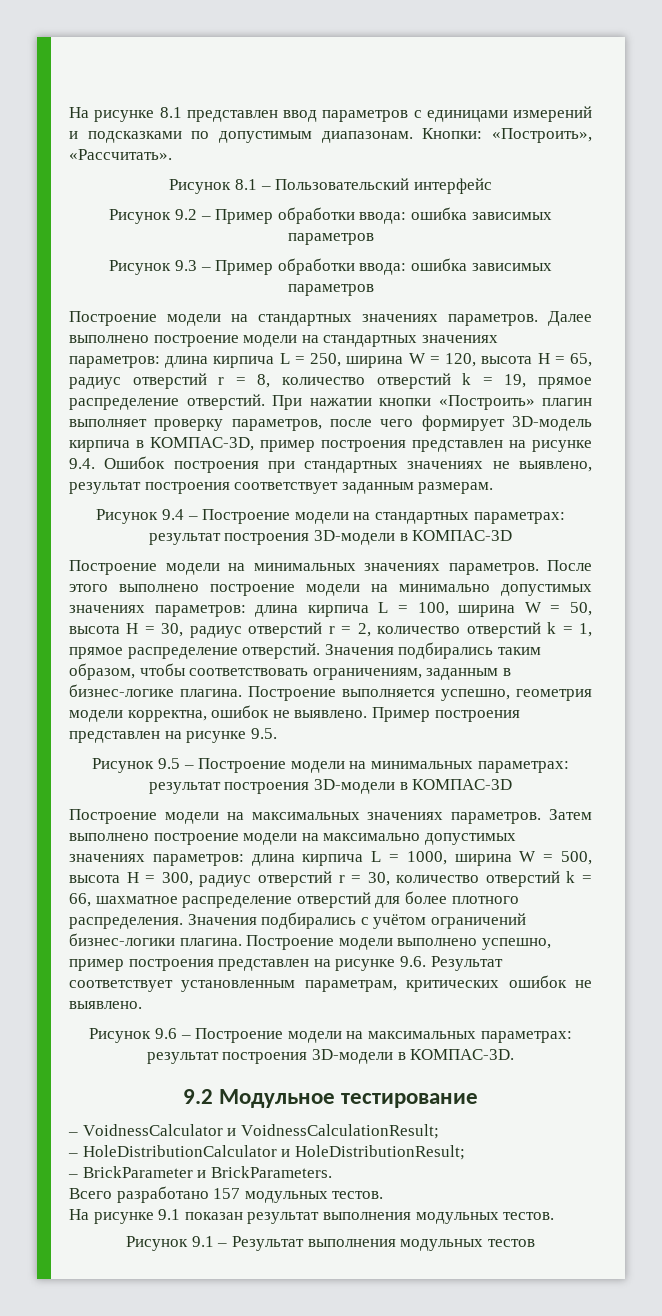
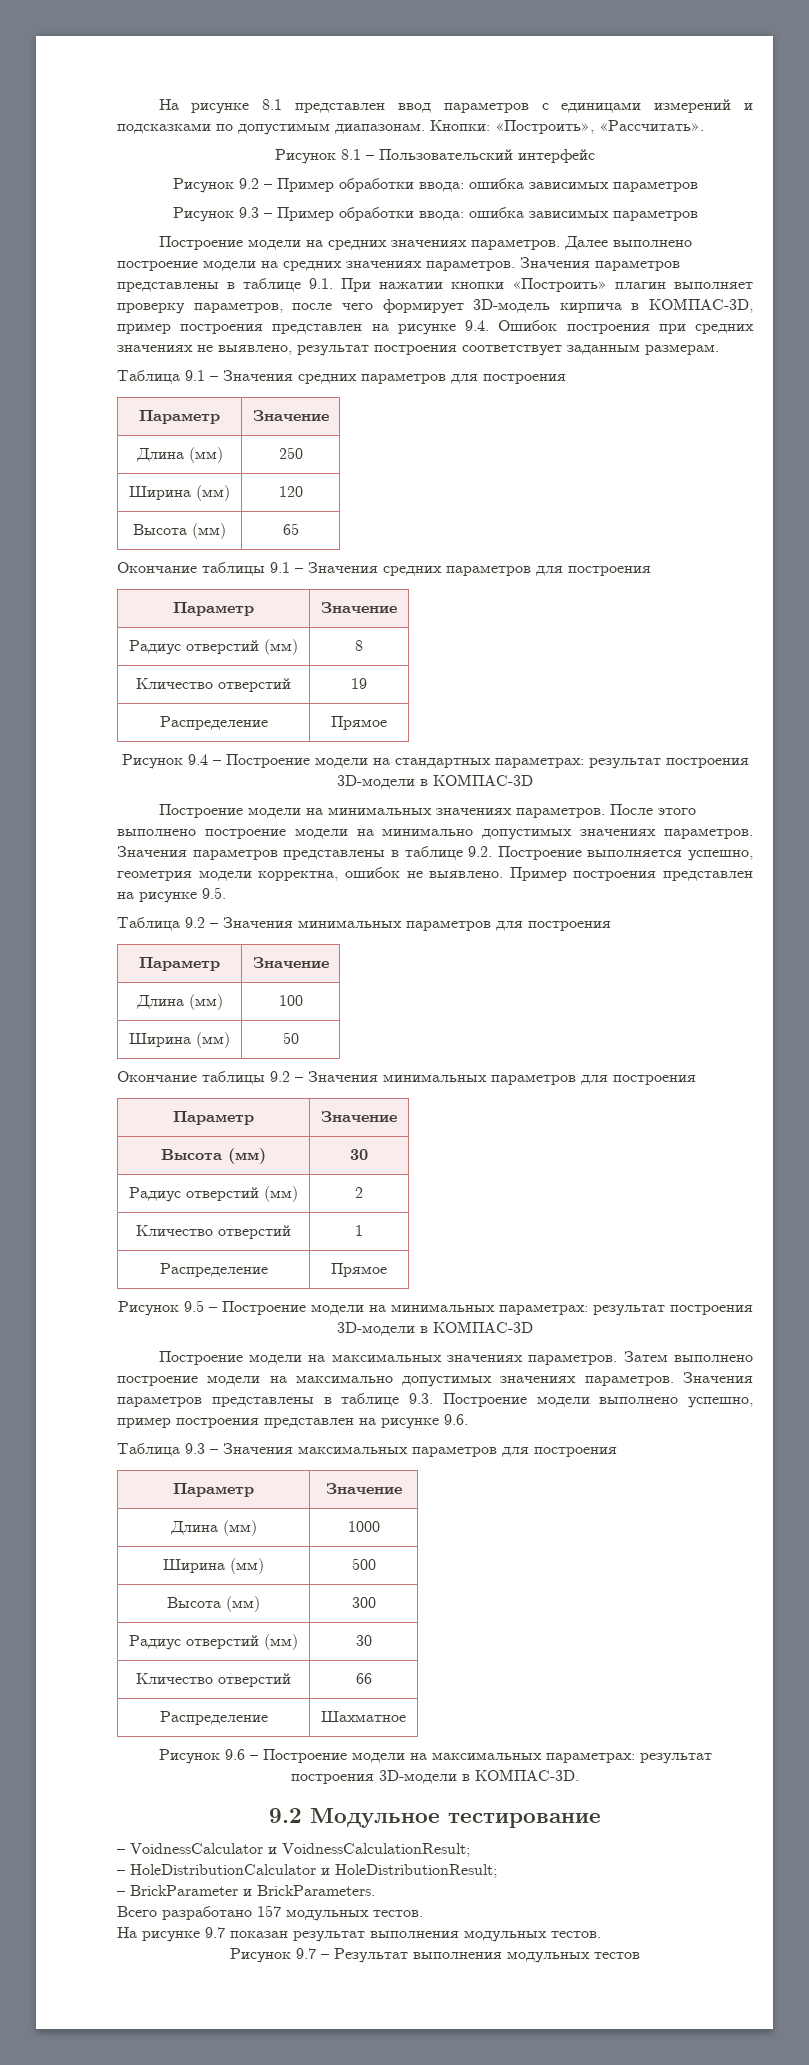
[258,314,352,326] стандартных -> [327,240,387,250] средних
[323,335,498,347] [69,353,592,368] [69,373,593,389] [69,394,265,410] стандартных значениях параметров: длина кирпича L = 250, ширина W = 120, высота H = 65, радиус отверстий r = 8, количество отверстий k = 19, прямое распределение отверстий. -> [283,257,680,271] [117,278,333,292] средних значениях параметров. Значения параметров представлены в таблице 9.1.
[304,461,399,473] стандартных -> [695,324,754,334] средних
(494, 488) none -> [117,370,566,384] [139,410,220,424] [252,410,329,421] [135,447,223,463] [278,447,303,459] [129,485,230,501] [278,486,303,497] [133,523,226,539] [282,523,299,535] [117,562,651,576] [173,602,254,616] [321,602,397,613] [129,639,298,655] [355,640,363,651] [136,678,291,692] [351,678,367,689] [159,716,268,730] [331,716,387,730] // Таблица 9.1 – Значения средних параметров для построения // Параметр | Значение // Длина (мм) | 250 // Ширина (мм) | 120 // Высота (мм) | 65 // Окончание таблицы 9.1 – Значения средних параметров для построения // Параметр | Значение // Радиус отверстий (мм) | 8 // Кличество отверстий | 19 // Распределение | Прямое
[154,602,593,617] [69,622,592,638] [69,642,541,659] [69,663,511,680] [69,684,242,697] параметров: длина кирпича L = 100, ширина W = 50, высота H = 30, радиус отверстий r = 2, количество отверстий k = 1, прямое распределение отверстий. Значения подбирались таким образом, чтобы соответствовать ограничениям, заданным в бизнес-логике плагина. -> [664,828,753,839] [117,846,493,860] параметров. Значения параметров представлены в таблице 9.2.
(277, 733) none -> [117,917,611,931] [139,957,220,971] [252,957,329,968] [135,994,223,1010] [278,995,303,1006] [129,1032,230,1048] [282,1032,299,1044] [117,1071,696,1085] [173,1111,254,1125] [321,1111,397,1122] [161,1148,266,1164] [350,1149,368,1160] [129,1186,298,1202] [355,1187,363,1198] [136,1225,291,1239] [355,1225,363,1236] [159,1263,268,1277] [331,1263,387,1277] // Таблица 9.2 – Значения минимальных параметров для построения // Параметр | Значение // Длина (мм) | 100 // Ширина (мм) | 50 // Окончание таблицы 9.2 – Значения минимальных параметров для построения // Параметр | Значение // Высота (мм) | 30 // Радиус отверстий (мм) | 2 // Кличество отверстий | 1 // Распределение | Прямое
[152,851,592,866] [69,871,592,887] [69,891,519,908] [69,912,526,929] [69,933,242,946] параметров: длина кирпича L = 1000, ширина W = 500, высота H = 300, радиус отверстий r = 30, количество отверстий k = 66, шахматное распределение отверстий для более плотного распределения. Значения подбирались с учётом ограничений бизнес-логики плагина. -> [584,1372,753,1386] [117,1393,433,1407] параметров. Значения параметров представлены в таблице 9.3.
[430,956,503,971] [69,975,592,992] [69,1001,142,1009] Результат соответствует установленным параметрам, критических ошибок не выявлено. -> [117,1443,617,1457] [173,1483,254,1497] [325,1483,402,1494] [169,1520,257,1536] [347,1521,380,1532] [163,1558,264,1574] [351,1558,376,1570] [167,1596,260,1612] [351,1597,376,1608] [129,1634,298,1650] [355,1635,372,1646] [136,1673,291,1687] [355,1673,372,1684] [159,1711,268,1725] [321,1711,406,1722] // Таблица 9.3 – Значения максимальных параметров для построения // Параметр | Значение // Длина (мм) | 1000 // Ширина (мм) | 500 // Высота (мм) | 300 // Радиус отверстий (мм) | 30 // Кличество отверстий | 66 // Распределение | Шахматное
[158,1209,181,1220] 9.1 -> [205,1927,225,1938] 9.7
[191,1236,214,1247] 9.1 -> [296,1948,316,1959] 9.7

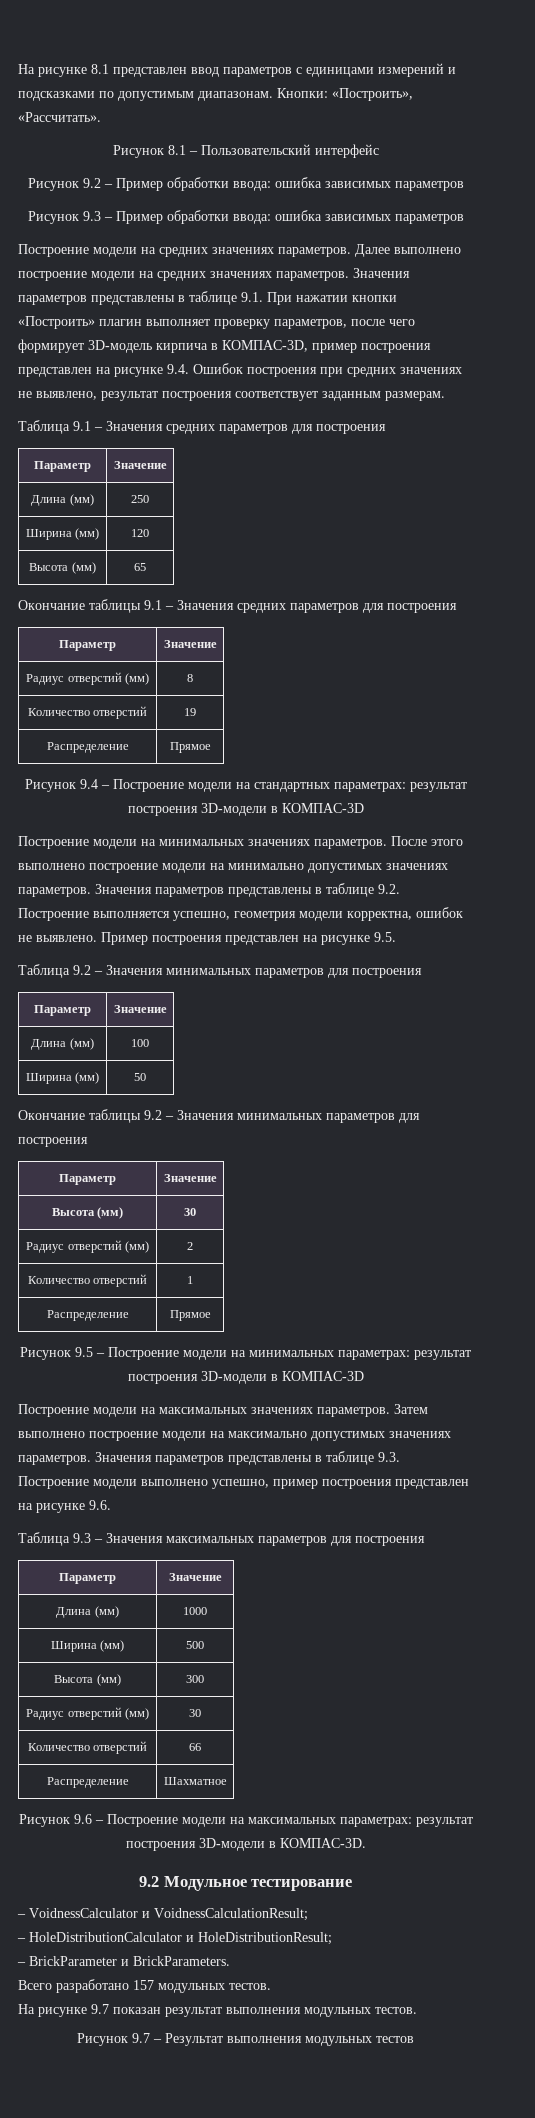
[136,678,213,689] Кличество -> [27,708,90,716] Количество
[136,1225,213,1236] Кличество -> [27,1276,90,1284] Количество
[136,1673,213,1684] Кличество -> [27,1743,90,1751] Количество

